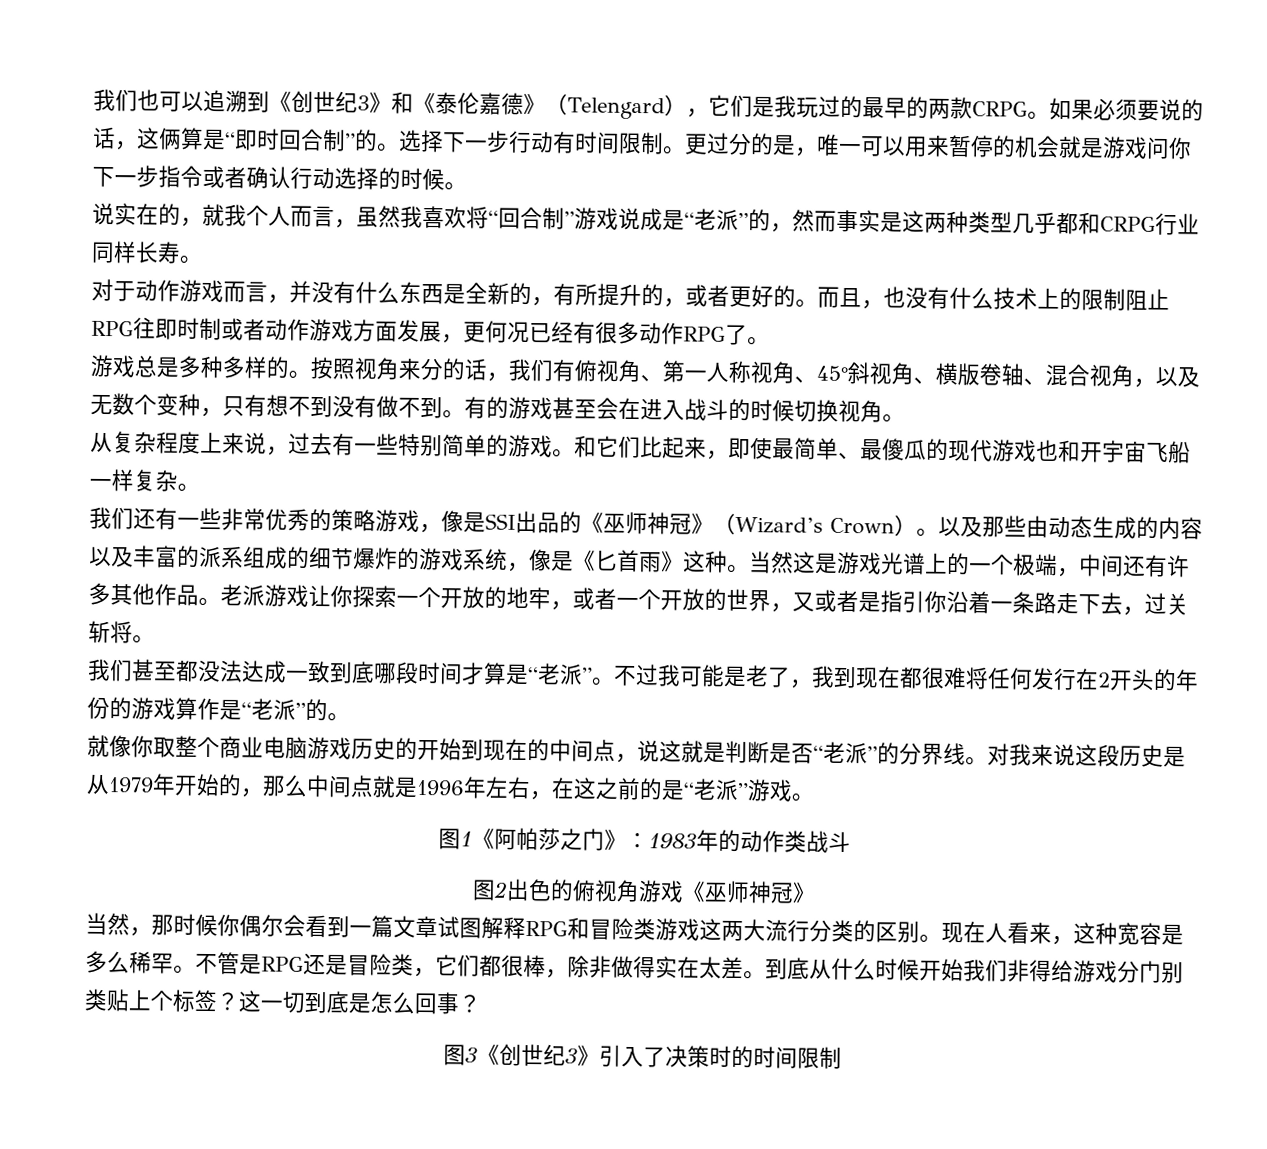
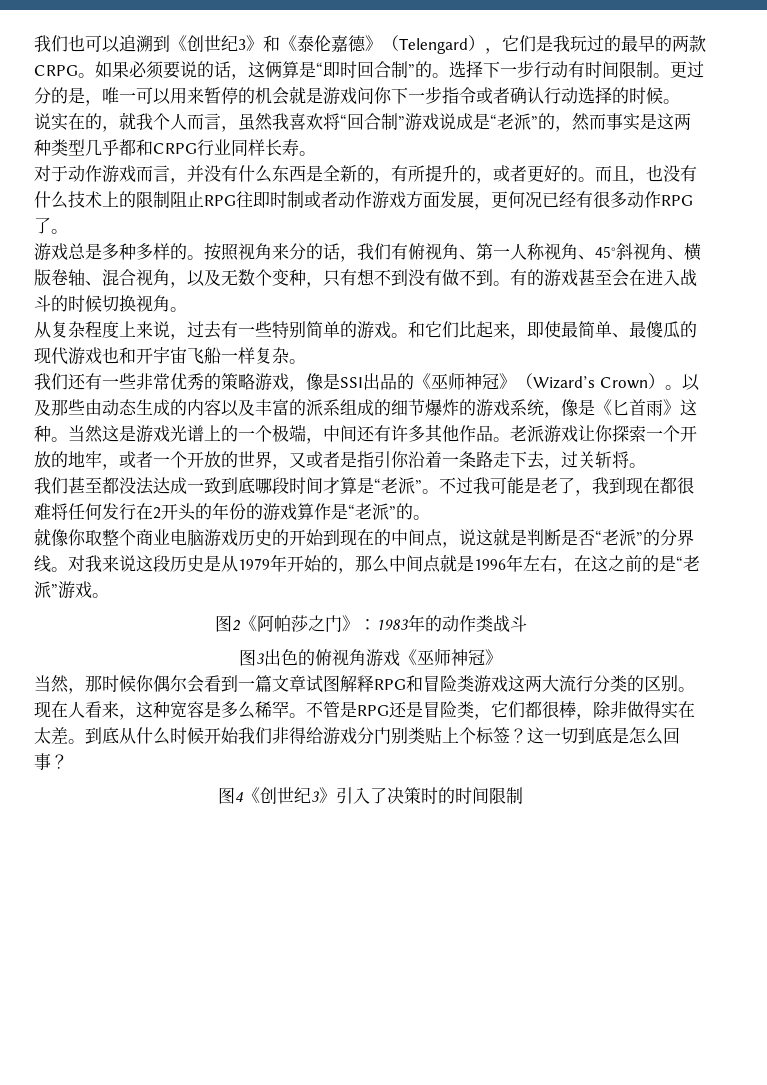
[460,831,473,847] 1 -> [231,619,240,631] 2
[493,881,508,898] 2 -> [256,653,264,664] 3
[465,1047,478,1063] 3 -> [235,792,243,802] 4

